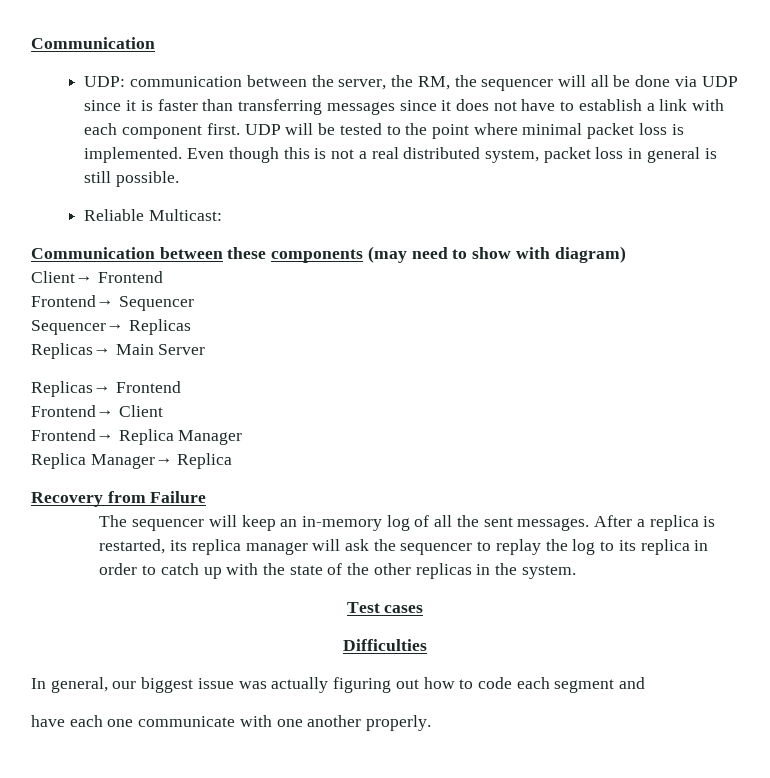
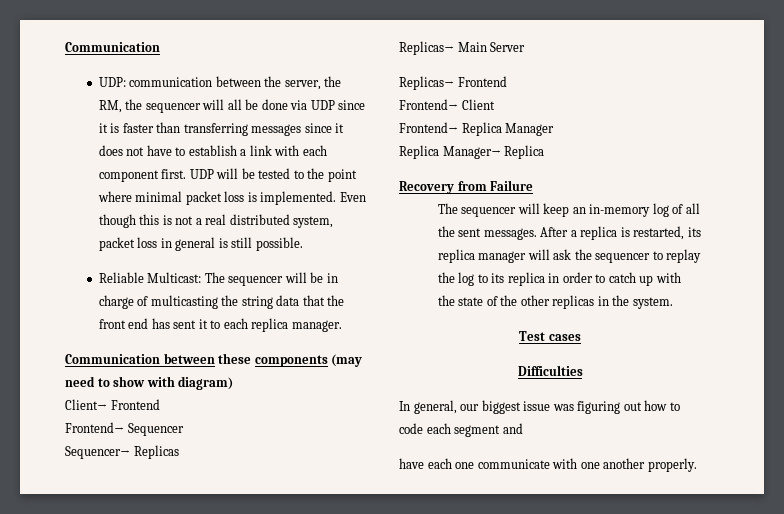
(223, 215) none -> [204,272,338,286] [98,295,345,309] [98,318,342,332] The sequencer will be in charge of multicasting the string data that the front end has sent it to each replica manager.
[271,677,329,693] actually -> (574, 407) none

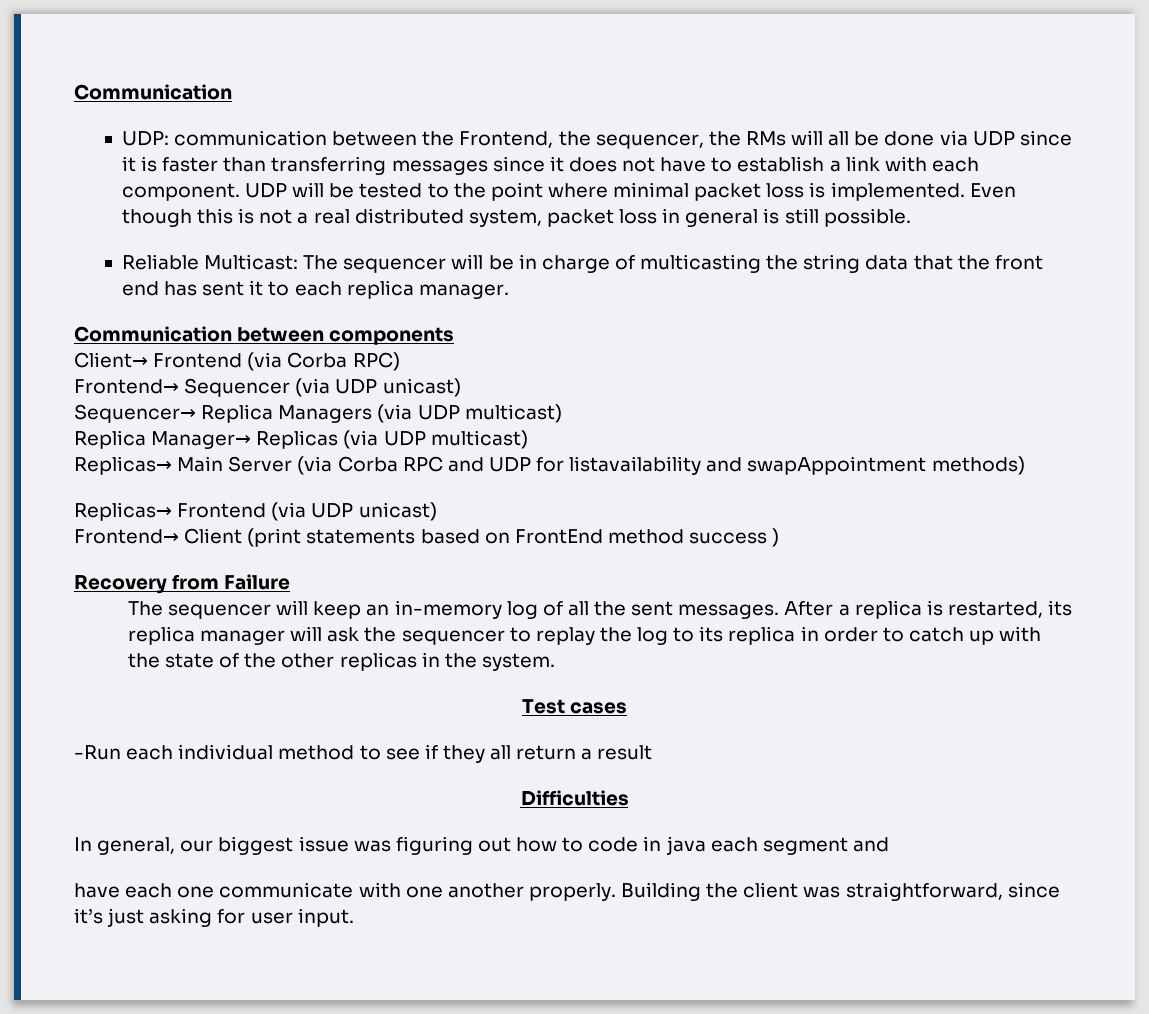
[284,76,342,90] [98,99,201,113] server, the RM, the sequencer -> [459,131,786,149] Frontend, the sequencer, the RMs
[98,169,187,182] component first. -> [121,183,240,201] component.
[218,353,252,364] these -> (325, 334) none
[331,354,363,367] [65,376,234,390] (may need to show with diagram) -> (455, 336) none
(160, 404) none -> [247,352,400,371] (via Corba RPC)
[65,445,179,459] [399,41,526,55] // Sequencer→ Replicas // Replicas→ Main Server -> [295,378,461,397] [74,404,562,423] [74,430,528,449] [74,456,1025,475] (via UDP unicast) // Sequencer→ Replica Managers (via UDP multicast) // Replica Manager→ Replicas (via UDP multicast) // Replicas→ Main Server (via Corba RPC and UDP for listavailability and swapAppointment methods)
(507, 81) none -> [271,502,437,521] (via UDP unicast)
[399,122,555,136] [399,145,545,159] // Frontend→ Replica Manager // Replica Manager→ Replica -> [247,528,780,547] (print statements based on FrontEnd method success )
(581, 337) none -> [74,744,653,763] // -Run each individual method to see if they all return a result
(423, 428) none -> [643,836,706,855] in java
(697, 465) none -> [621,882,1060,901] [74,908,354,927] Building the client was straightforward, since it’s just asking for user input.

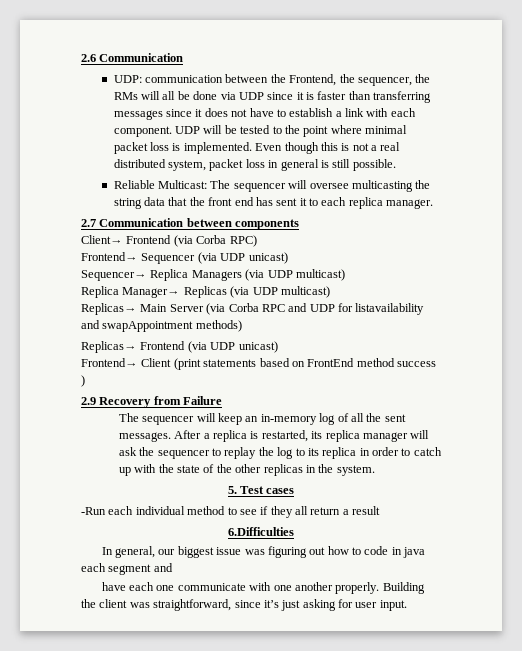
(74, 92) none -> [81,54,96,62] 2.6
[488,254,635,273] be in charge of -> [309,183,349,189] oversee
(509, 291) none -> [81,219,96,227] 2.7
(780, 537) none -> [81,397,96,405] 2.9
(555, 662) none -> [227,486,237,494] 5.
[520,790,629,806] Difficulties -> [228,527,294,536] 6.Difficulties

